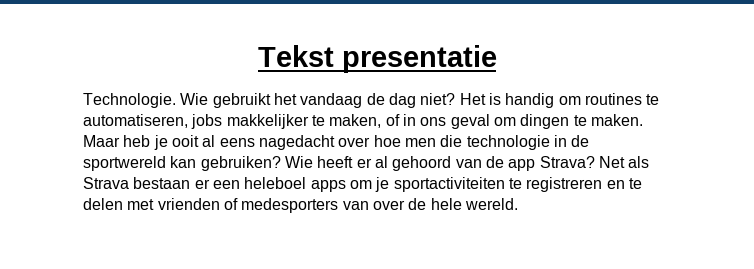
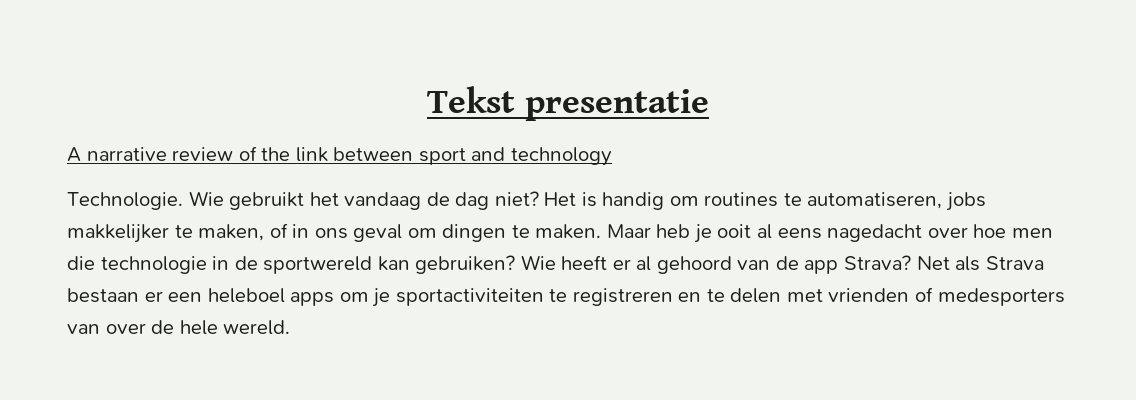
(497, 59) none -> [67,146,612,166] // A narrative review of the link between sport and technology

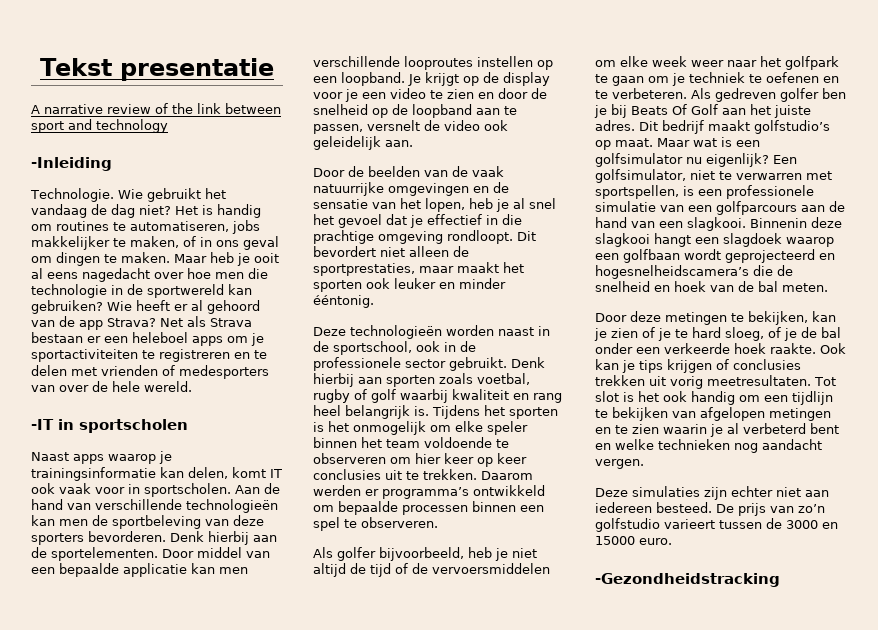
(612, 156) none -> [31,157,112,171] // -Inleiding
(291, 327) none -> [31,419,188,433] [31,451,172,464] [31,467,282,481] [31,483,280,497] [31,499,278,513] [31,515,264,529] [31,531,277,545] [31,547,270,561] [31,563,248,577] [313,56,553,70] [313,72,550,86] [313,88,547,102] [313,104,517,118] [313,120,508,134] [313,136,413,150] [313,166,504,177] [313,182,509,196] [313,198,556,212] [313,214,522,228] [313,230,536,244] [313,246,469,257] [313,262,524,276] [313,278,506,292] [313,295,374,308] [313,325,550,339] [313,341,476,355] [313,357,545,371] [313,373,530,387] [313,389,562,403] [313,405,558,419] [313,421,528,435] [313,437,509,448] [313,453,527,467] [313,469,533,480] [313,485,545,499] [313,501,544,515] [313,517,438,531] [313,547,537,561] [313,563,550,577] [595,56,839,70] [595,72,839,86] [595,88,846,102] [594,104,811,118] [595,120,830,134] [595,137,760,150] [595,153,797,167] [595,169,832,183] [595,185,814,199] [595,201,845,215] [595,217,842,231] [595,233,834,247] [595,249,835,263] [595,265,793,279] [595,281,828,292] [595,311,836,325] [594,327,841,341] [595,343,846,354] [595,359,801,373] [595,375,836,389] [595,391,833,405] [595,407,831,421] [595,423,839,437] [595,439,822,453] [595,459,644,469] [595,486,829,500] [595,502,825,516] [595,518,838,532] [595,536,672,545] [595,573,780,587] // -IT in sportscholen // Naast apps waarop je trainingsinformatie kan delen, komt IT ook vaak voor in sportscholen. Aan de hand van verschillende technologieën kan men de sportbeleving van deze sporters bevorderen. Denk hierbij aan de sportelementen. Door middel van een bepaalde applicatie kan men verschillende looproutes instellen op een loopband. Je krijgt op de display voor je een video te zien en door de snelheid op de loopband aan te passen, versnelt de video ook geleidelijk aan. // Door de beelden van de vaak natuurrijke omgevingen en de sensatie van het lopen, heb je al snel het gevoel dat je effectief in die prachtige omgeving rondloopt. Dit bevordert niet alleen de sportprestaties, maar maakt het sporten ook leuker en minder ééntonig. // Deze technologieën worden naast in de sportschool, ook in de professionele sector gebruikt. Denk hierbij aan sporten zoals voetbal, rugby of golf waarbij kwaliteit en rang heel belangrijk is. Tijdens het sporten is het onmogelijk om elke speler binnen het team voldoende te observeren om hier keer op keer conclusies uit te trekken. Daarom werden er programma’s ontwikkeld om bepaalde processen binnen een spel te observeren. // Als golfer bijvoorbeeld, heb je niet altijd de tijd of de vervoersmiddelen om elke week weer naar het golfpark te gaan om je techniek te oefenen en te verbeteren. Als gedreven golfer ben je bij Beats Of Golf aan het juiste adres. Dit bedrijf maakt golfstudio’s op maat. Maar wat is een golfsimulator nu eigenlijk? Een golfsimulator, niet te verwarren met sportspellen, is een professionele simulatie van een golfparcours aan de hand van een slagkooi. Binnenin deze slagkooi hangt een slagdoek waarop een golfbaan wordt geprojecteerd en hogesnelheidscamera’s die de snelheid en hoek van de bal meten. // Door deze metingen te bekijken, kan je zien of je te hard sloeg, of je de bal onder een verkeerde hoek raakte. Ook kan je tips krijgen of conclusies trekken uit vorig meetresultaten. Tot slot is het ook handig om een tijdlijn te bekijken van afgelopen metingen en te zien waarin je al verbeterd bent en welke technieken nog aandacht vergen. // Deze simulaties zijn echter niet aan iedereen besteed. De prijs van zo’n golfstudio varieert tussen de 3000 en 15000 euro. // -Gezondheidstracking

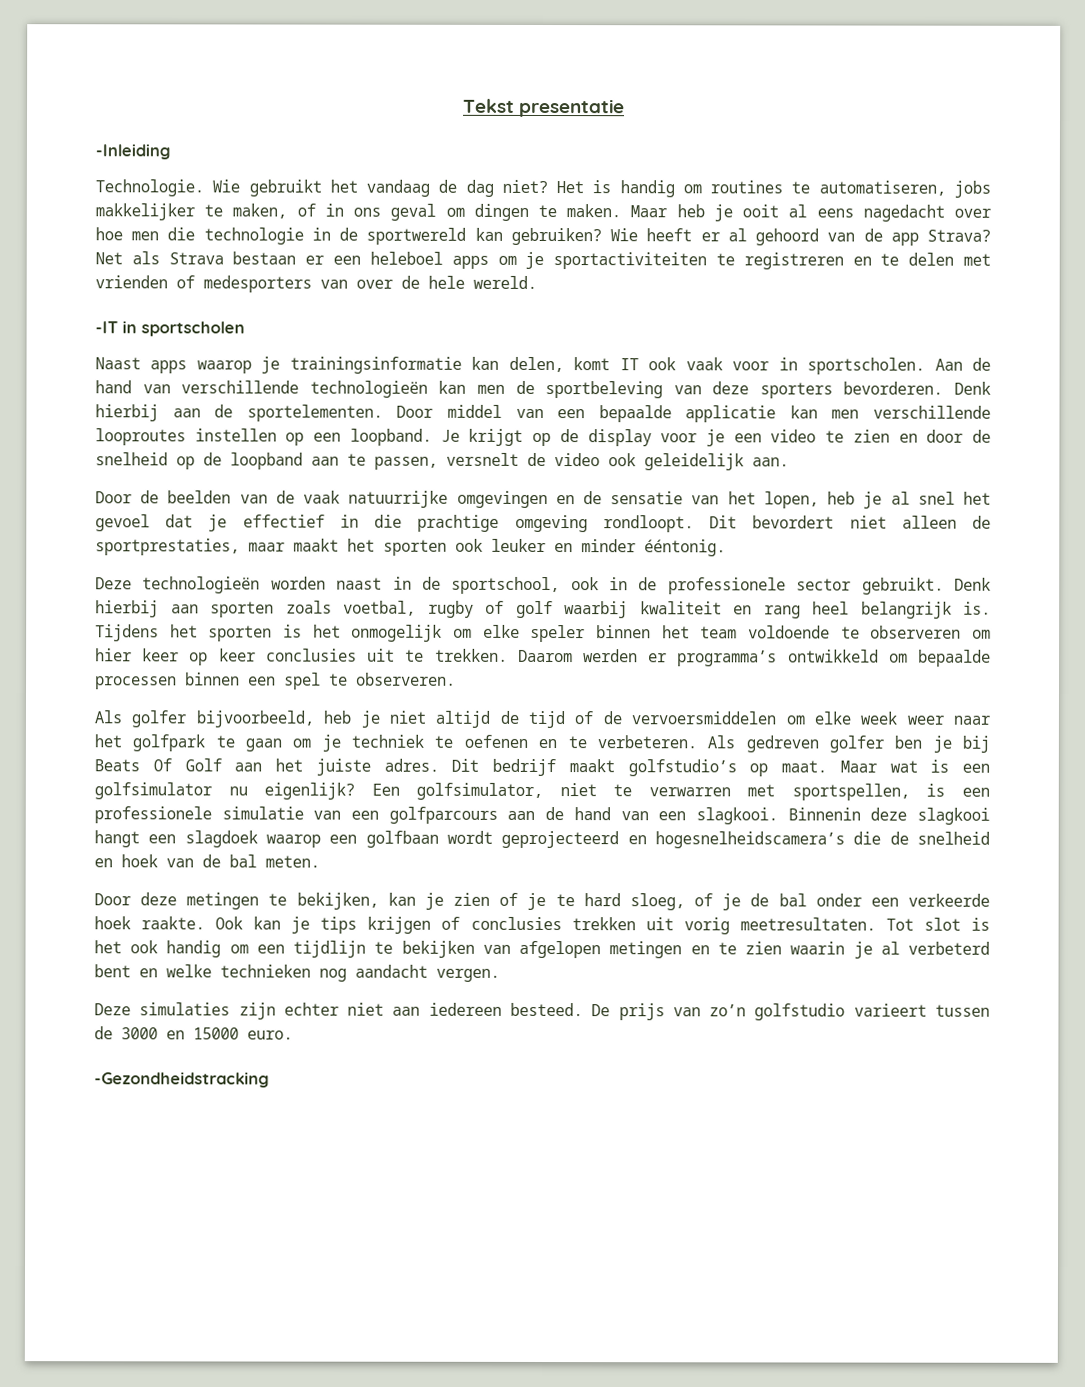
[31,103,281,114] [31,119,168,133] // A narrative review of the link between sport and technology -> (626, 108) none

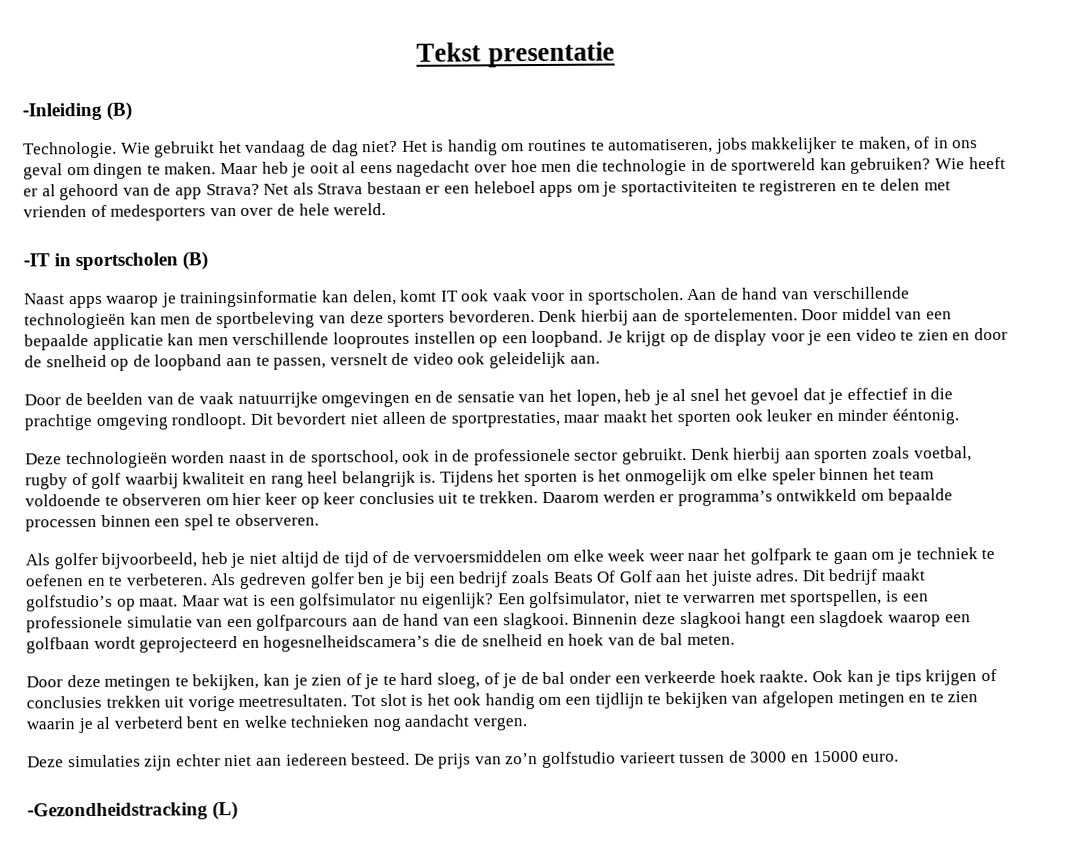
(170, 152) none -> [106,101,133,121] (B)
(245, 329) none -> [182,251,209,271] (B)
(991, 744) none -> [428,570,550,588] een bedrijf zoals
[683,917,730,935] vorig -> [187,696,235,712] vorige
(269, 1080) none -> [212,801,239,821] (L)

